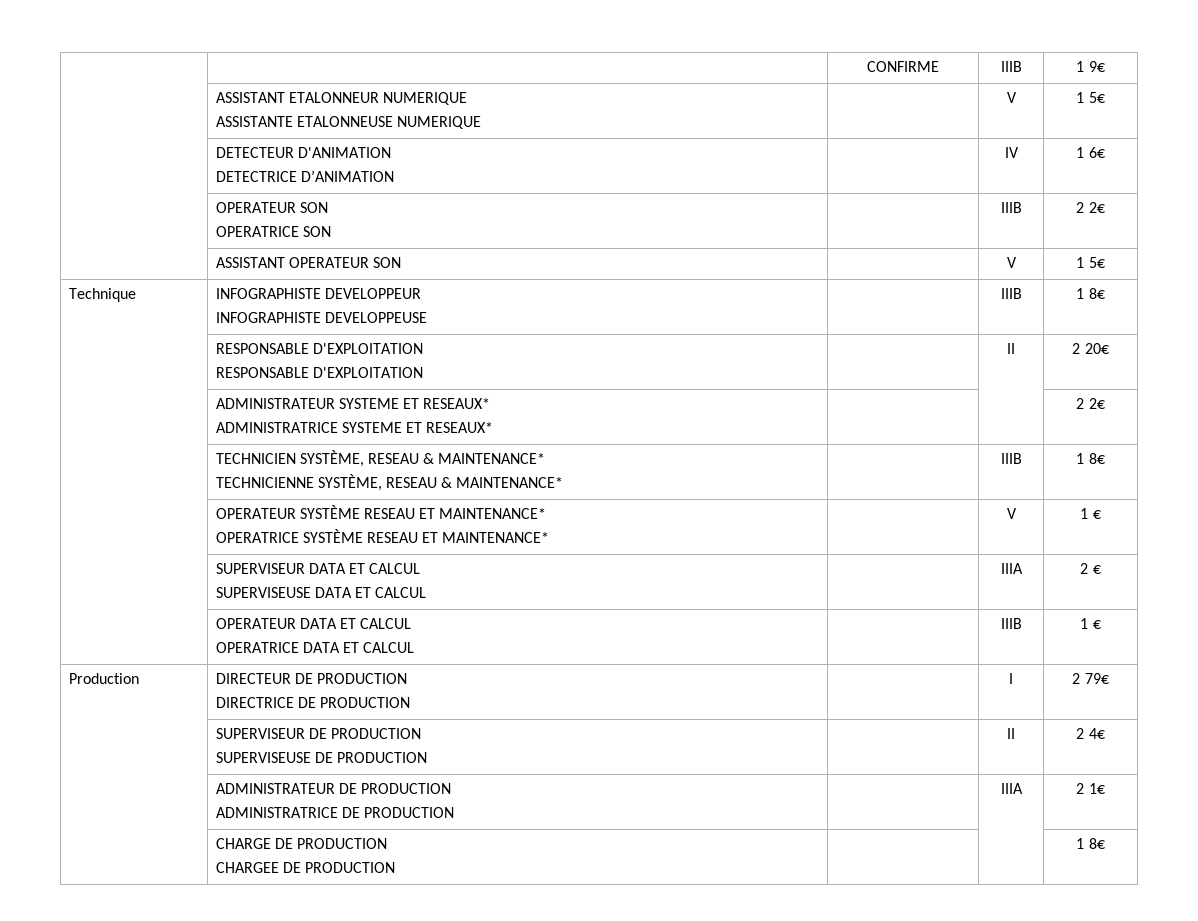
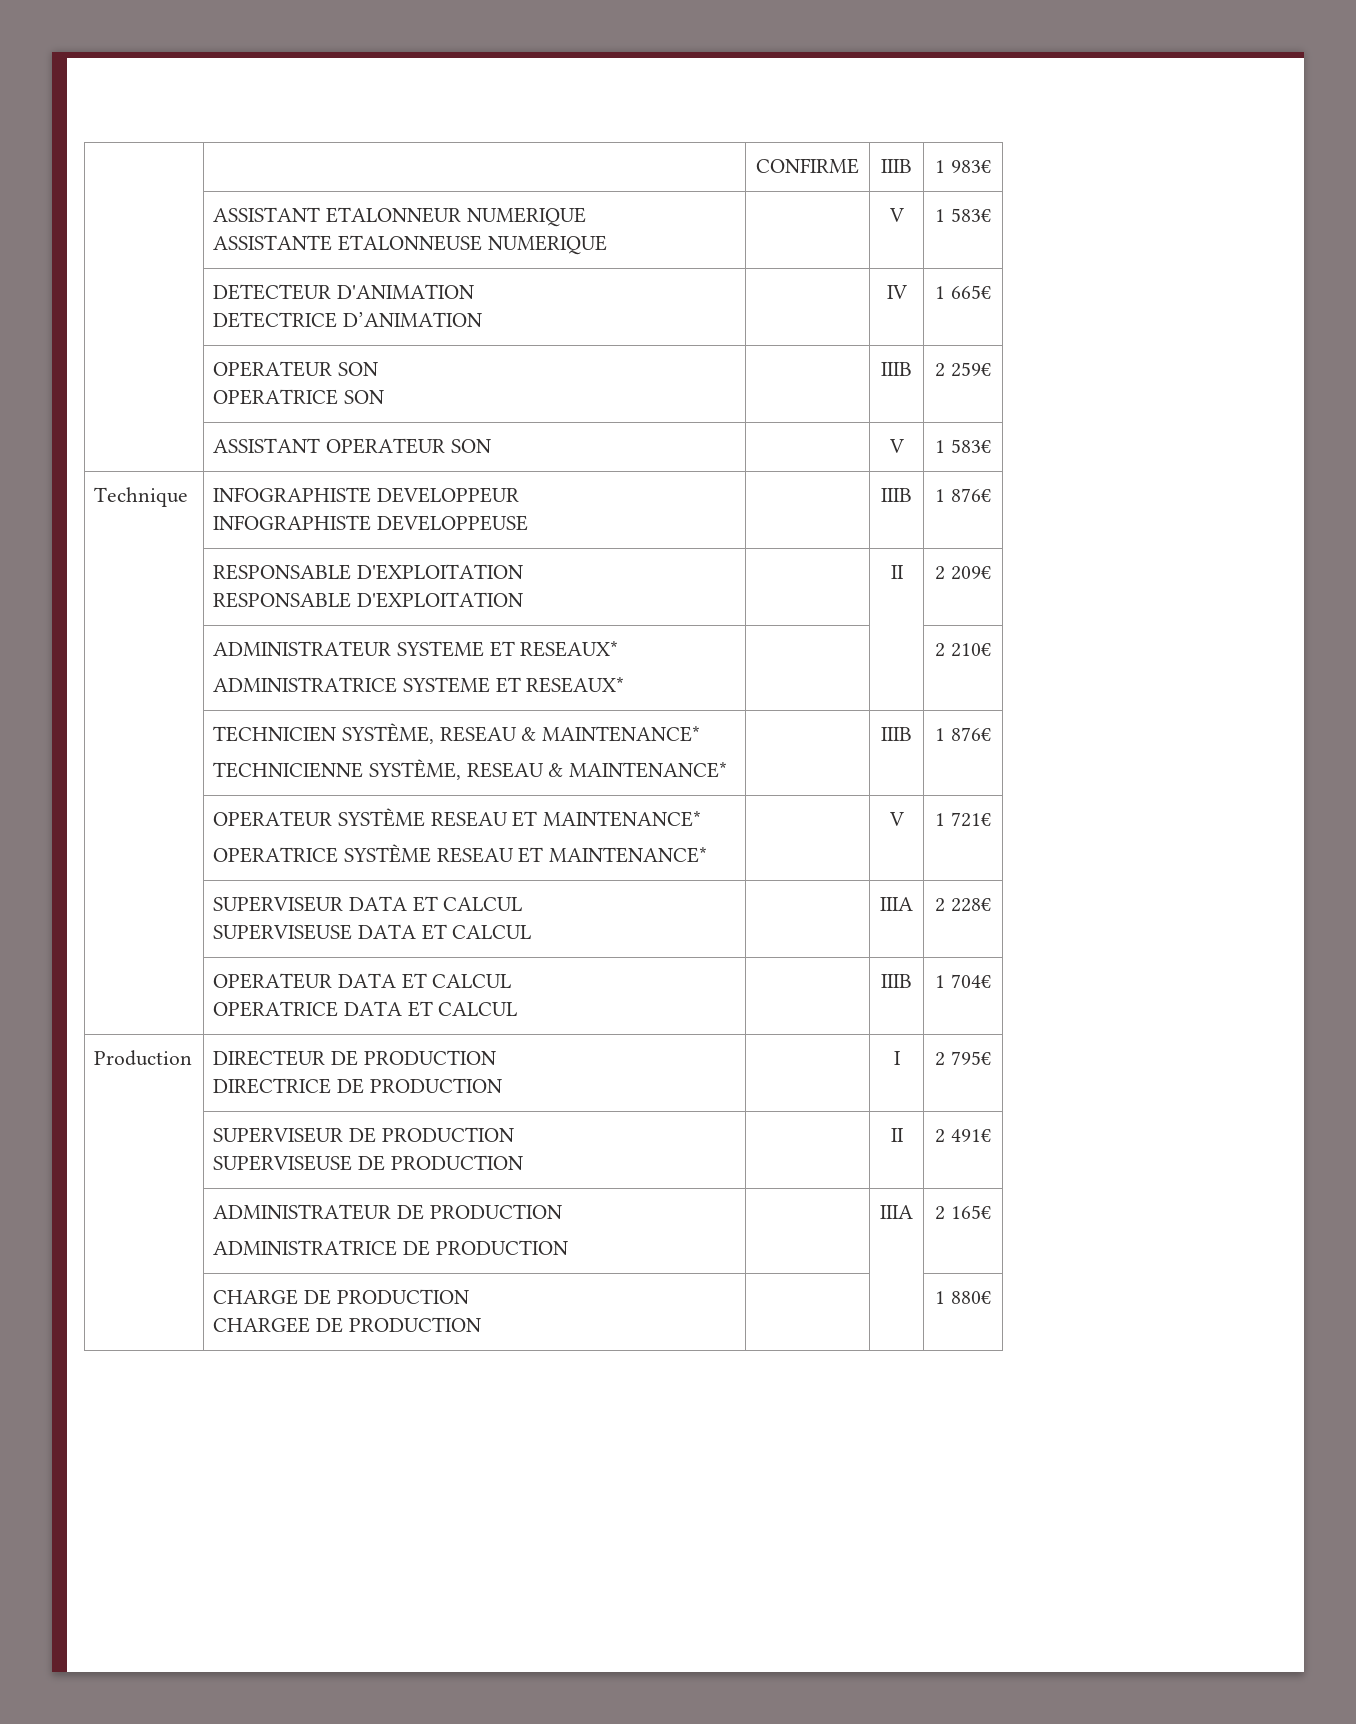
[1088,61,1105,72] 9€ -> [950,160,991,173] 983€
[1088,92,1105,103] 5€ -> [950,208,991,222] 583€
[1088,147,1105,158] 6€ -> [950,285,991,299] 665€
[1088,202,1105,213] 2€ -> [950,362,991,377] 259€
[1088,257,1105,268] 5€ -> [950,439,991,453] 583€
[1088,288,1105,299] 8€ -> [950,488,991,502] 876€
[1084,343,1109,354] 20€ -> [950,566,991,580] 209€
[1088,398,1105,409] 2€ -> [950,643,991,657] 210€
[1088,453,1105,464] 8€ -> [950,727,991,741] 876€
[1092,510,1101,519] € -> [950,812,991,827] 721€
[1092,565,1101,574] € -> [950,898,991,912] 228€
[1092,620,1101,629] € -> [950,974,991,988] 704€
[1084,673,1109,684] 79€ -> [950,1051,991,1065] 795€
[1088,728,1105,739] 4€ -> [950,1129,991,1142] 491€
[1088,783,1105,794] 1€ -> [950,1205,991,1219] 165€
[1088,838,1105,849] 8€ -> [950,1291,991,1304] 880€

